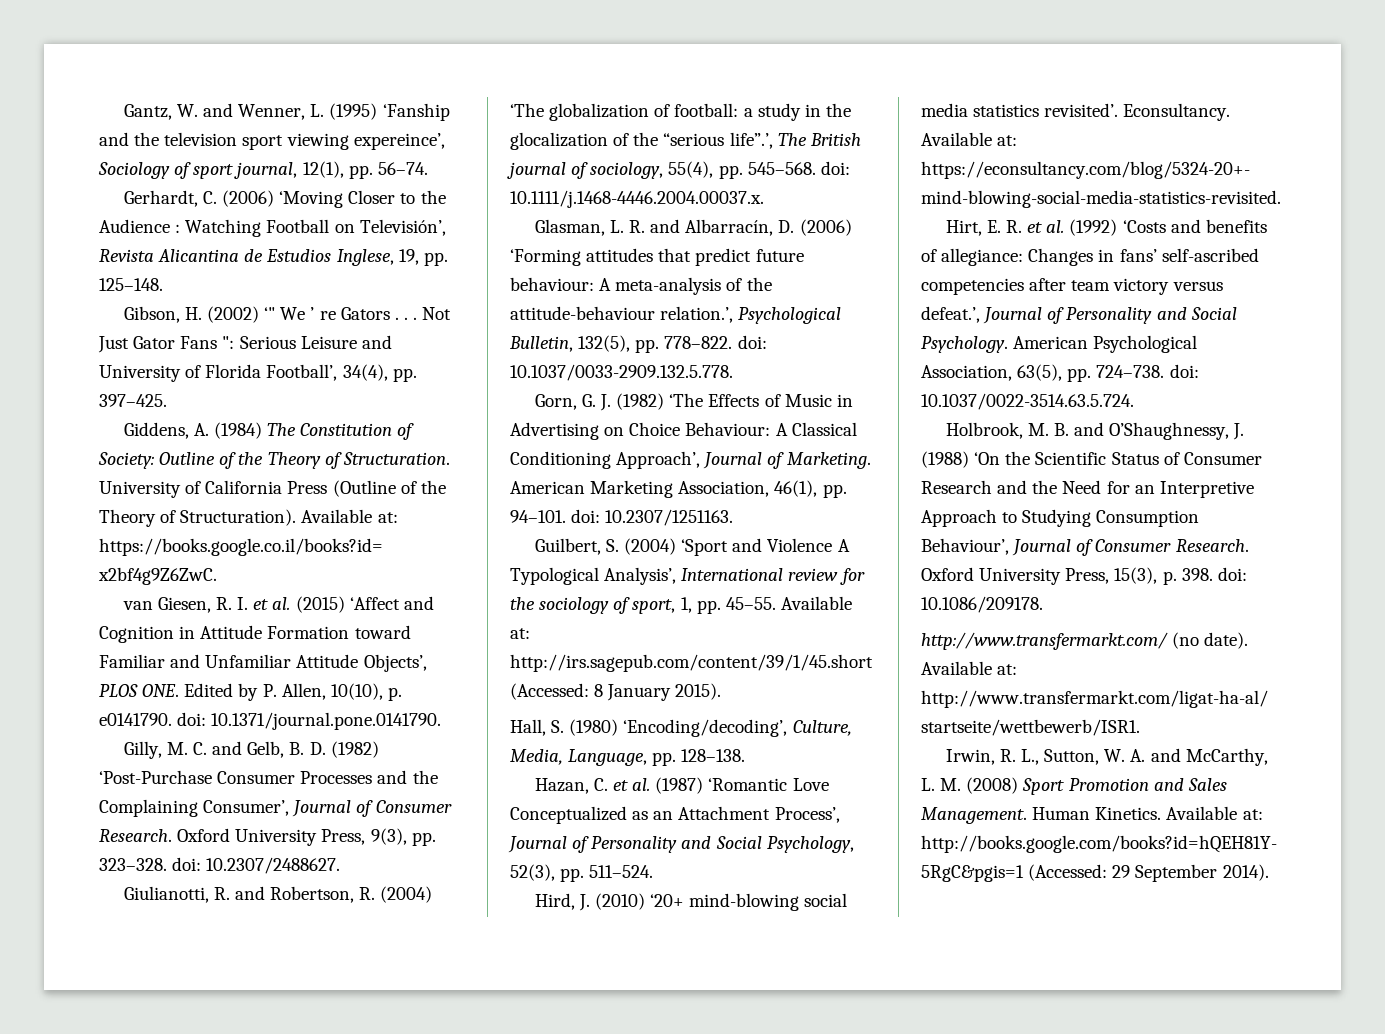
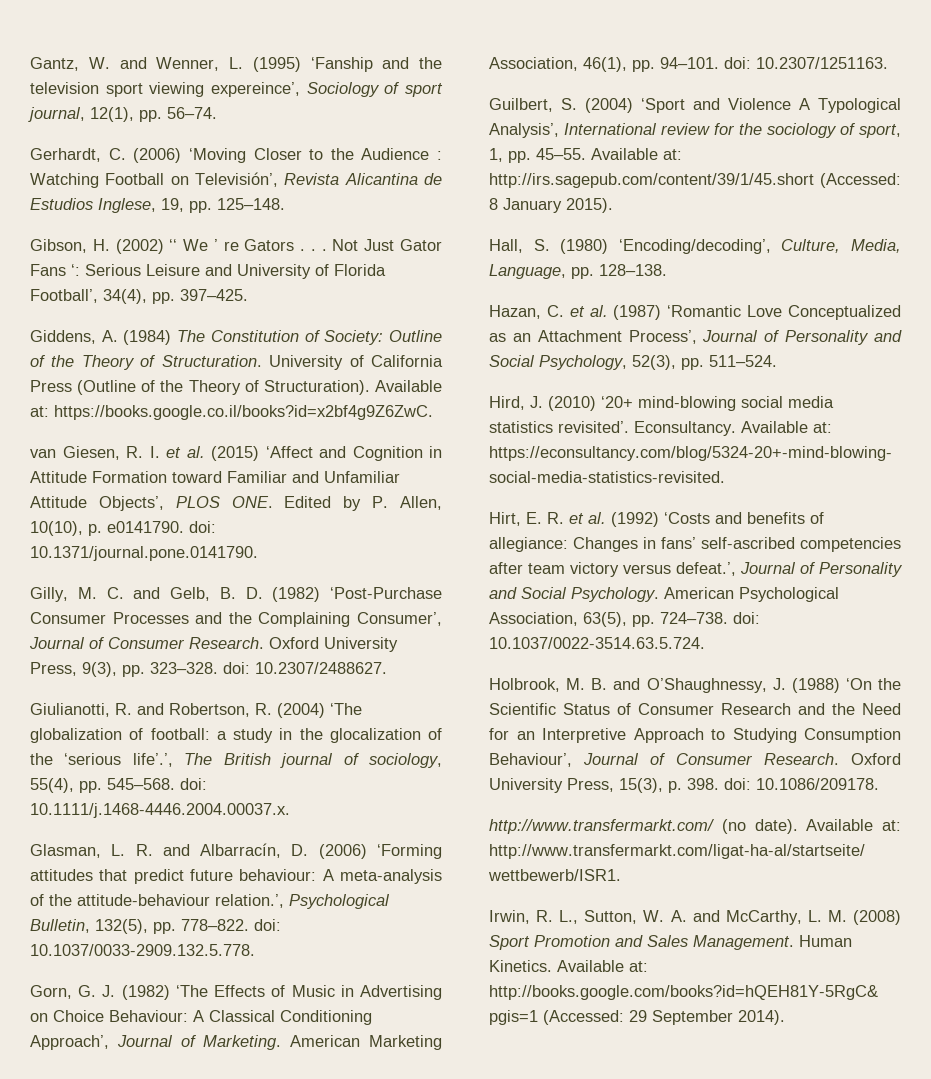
[264,307,276,320] ‘" -> [169,239,178,251] ‘‘
[222,336,235,349] ": -> [71,264,80,276] ‘:
[663,132,773,149] “serious life”.’, -> [64,753,173,767] ‘serious life’.’,

